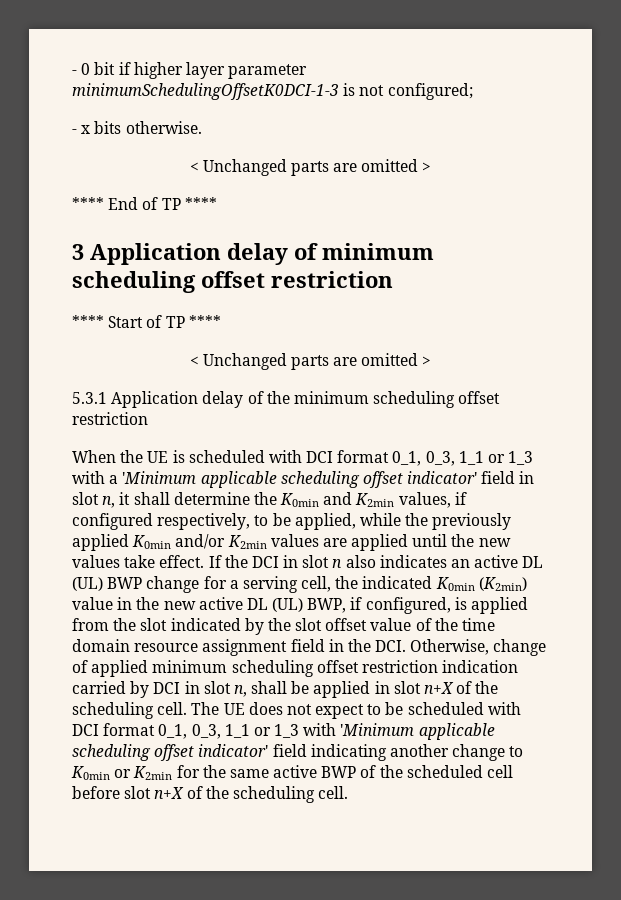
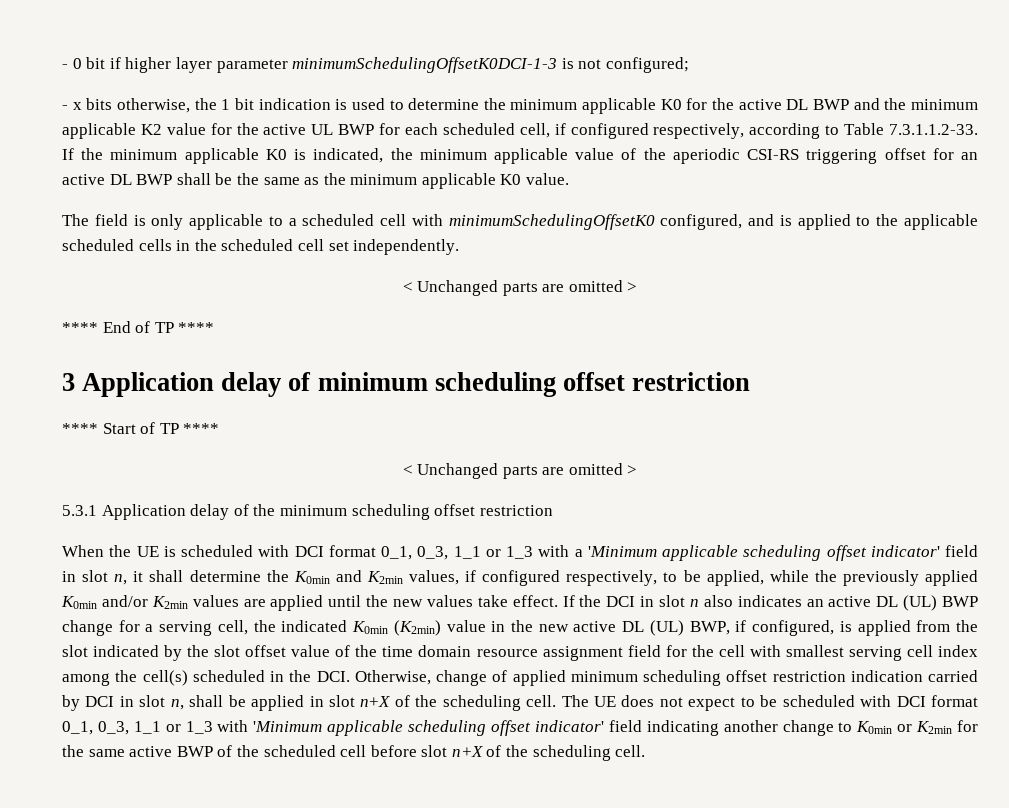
[125,121,202,134] otherwise. -> [116,98,979,114] [62,123,979,139] [62,148,978,164] [62,173,570,189] [62,214,978,230] [62,239,460,255] otherwise, the 1 bit indication is used to determine the minimum applicable K0 for the active DL BWP and the minimum applicable K2 value for the active UL BWP for each scheduled cell, if configured respectively, according to Table 7.3.1.1.2-33. If the minimum applicable K0 is indicated, the minimum applicable value of the aperiodic CSI-RS triggering offset for an active DL BWP shall be the same as the minimum applicable K0 value. // The field is only applicable to a scheduled cell with minimumSchedulingOffsetK0 configured, and is applied to the applicable scheduled cells in the scheduled cell set independently.
(325, 645) none -> [665,645,978,661] [62,670,265,686] for the cell with smallest serving cell index among the cell(s) scheduled

